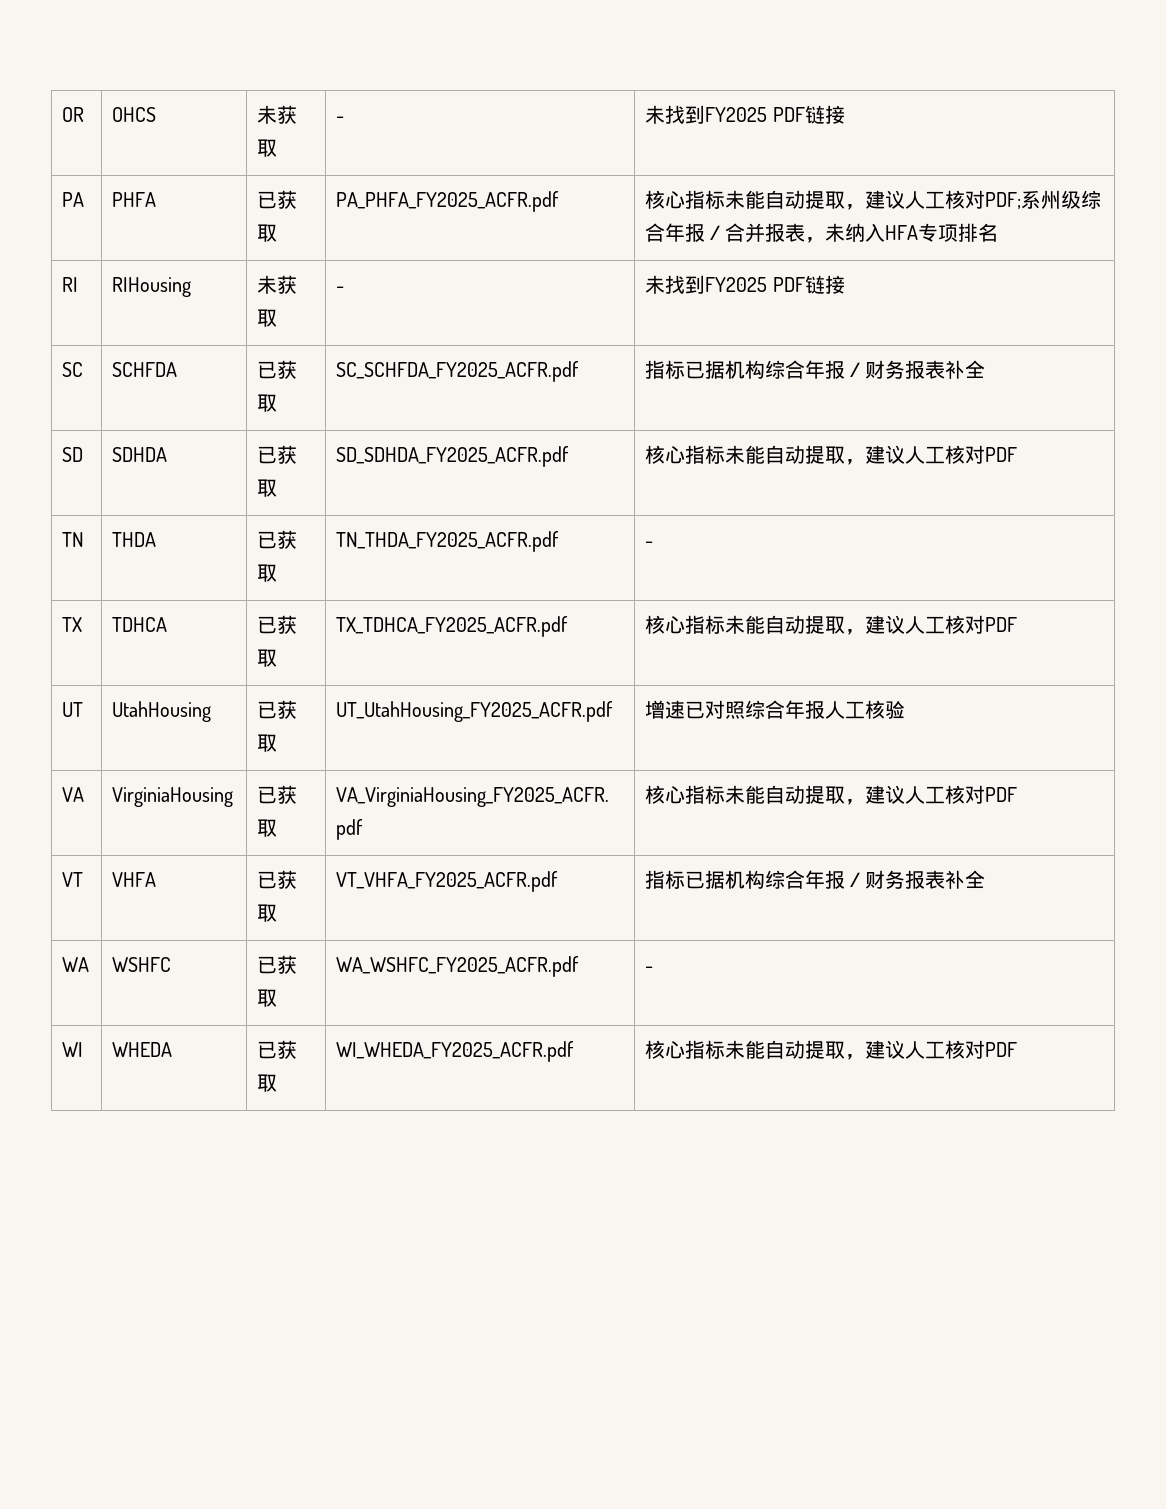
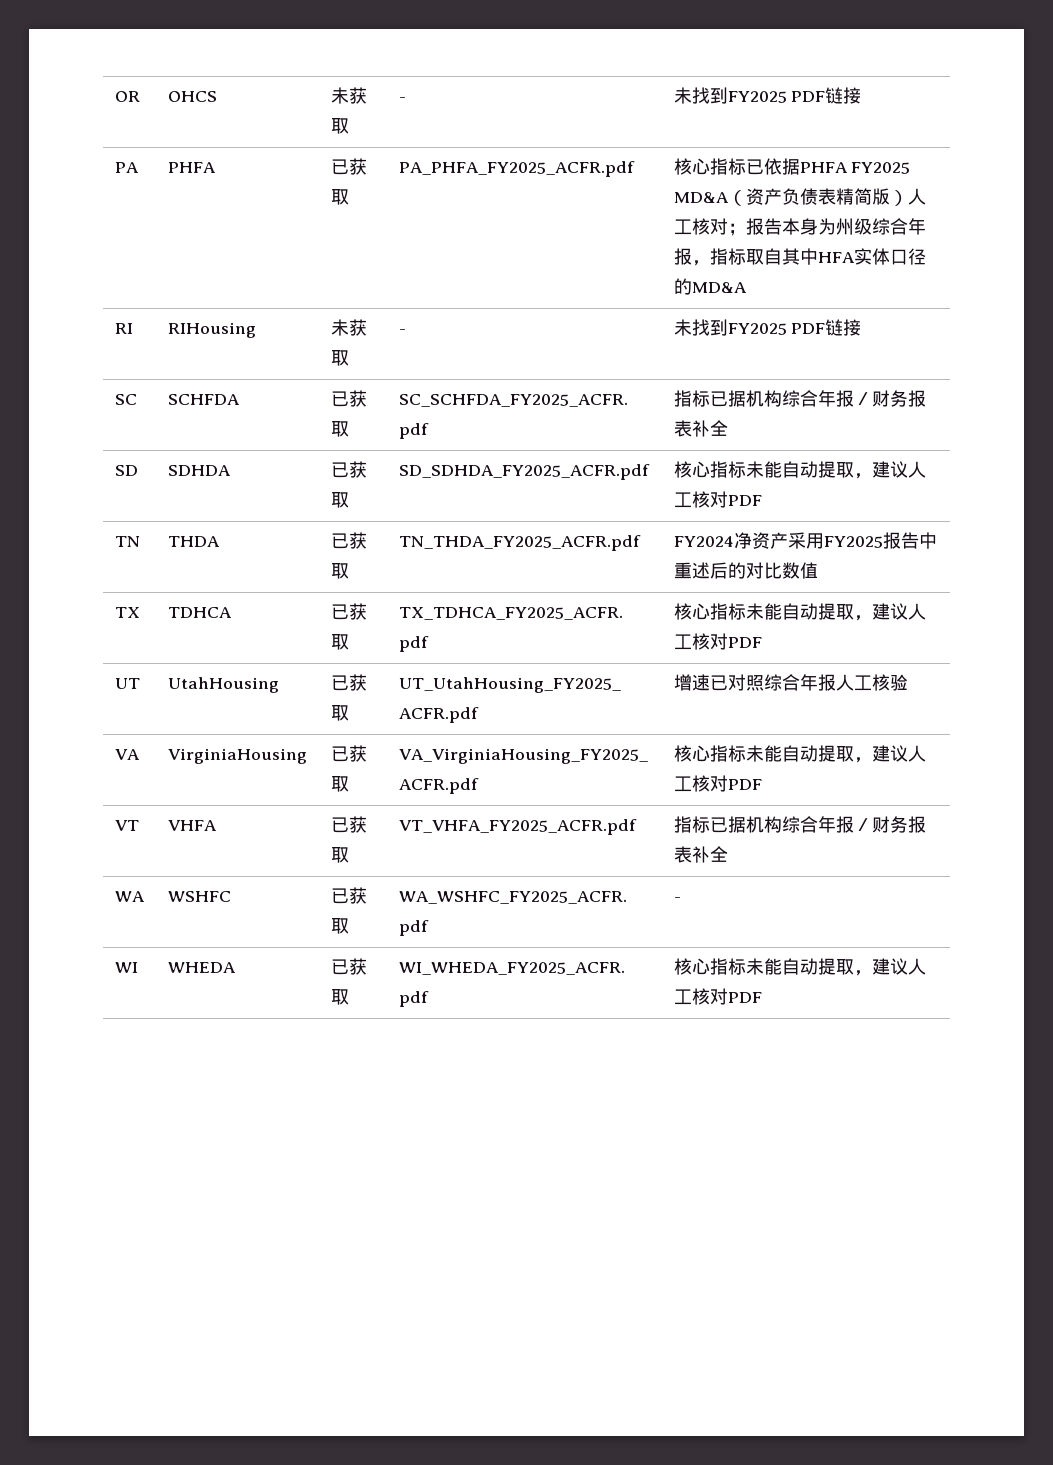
[725,190,1102,210] [645,223,999,243] 未能自动提取，建议人工核对PDF;系州级综合年报／合并报表，未纳入HFA专项排名 -> [745,158,911,175] [673,188,926,206] [673,218,926,236] [673,248,926,266] [673,278,747,295] 已依据PHFA FY2025 MD&A（资产负债表精简版）人工核对；报告本身为州级综合年报，指标取自其中HFA实体口径的MD&A
[645,541,654,547] - -> [673,532,937,549] [673,562,818,579] FY2024净资产采用FY2025报告中重述后的对比数值

